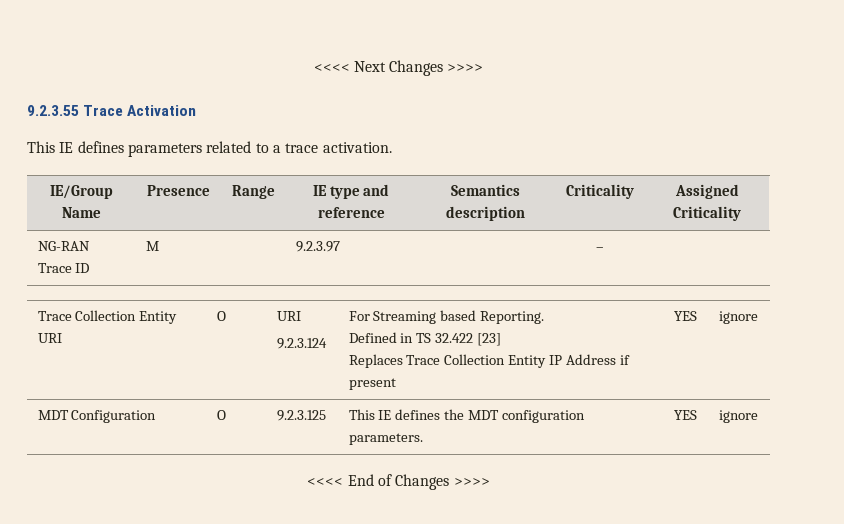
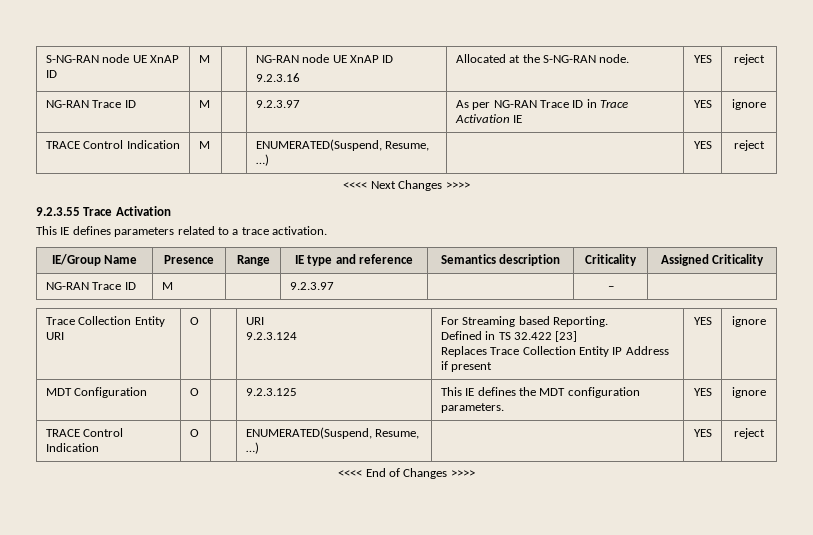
(313, 68) none -> [45,54,179,63] [45,70,57,78] [198,55,210,63] [255,54,394,63] [255,73,300,82] [455,54,630,63] [693,55,712,63] [734,54,765,65] [45,100,136,108] [198,100,210,108] [255,100,300,108] [455,99,628,110] [454,114,523,123] [693,100,712,108] [732,99,766,110] [45,140,180,149] [198,141,210,149] [255,139,430,151] [255,154,269,166] [693,141,712,149] [734,140,765,151] S-NG-RAN node UE XnAP ID | M | | NG-RAN node UE XnAP ID // 9.2.3.16 | Allocated at the S-NG-RAN node. | YES | reject // NG-RAN Trace ID | M | | 9.2.3.97 | As per NG-RAN Trace ID in Trace Activation IE | YES | ignore // TRACE Control Indication | M | | ENUMERATED(Suspend, Resume, …) | | YES | reject //
(758, 416) none -> [45,428,124,437] [45,443,99,452] [189,429,199,437] [245,427,420,439] [245,442,259,454] [693,429,712,437] [734,428,765,439] // TRACE Control Indication | O | | ENUMERATED(Suspend, Resume, …) | | YES | reject

